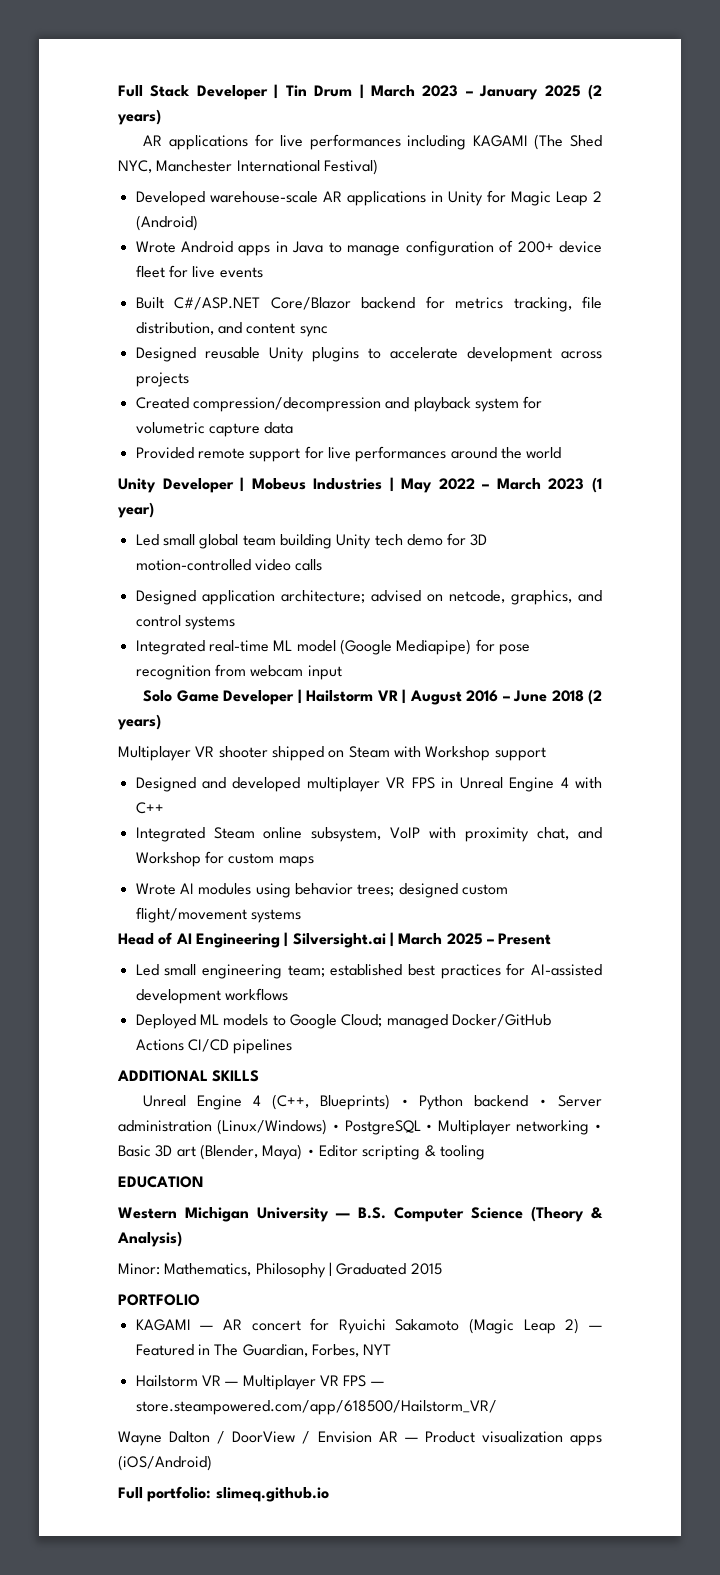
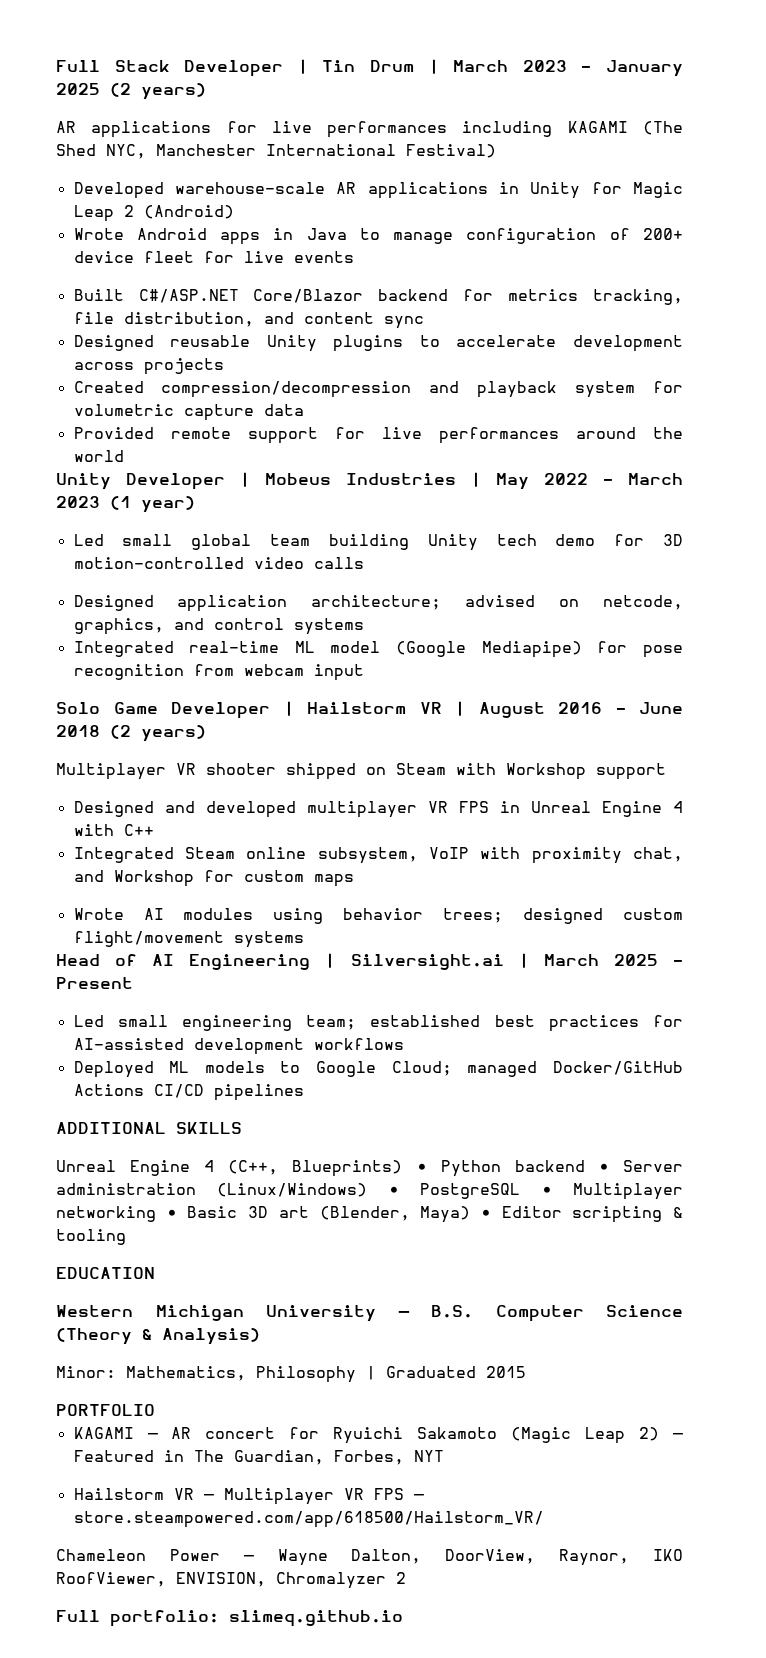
[118,1431,602,1446] [118,1455,212,1471] Wayne Dalton / DoorView / Envision AR — Product visualization apps (iOS/Android) -> [56,1549,683,1566] [56,1572,406,1589] Chameleon Power — Wayne Dalton, DoorView, Raynor, IKO RoofViewer, ENVISION, Chromalyzer 2

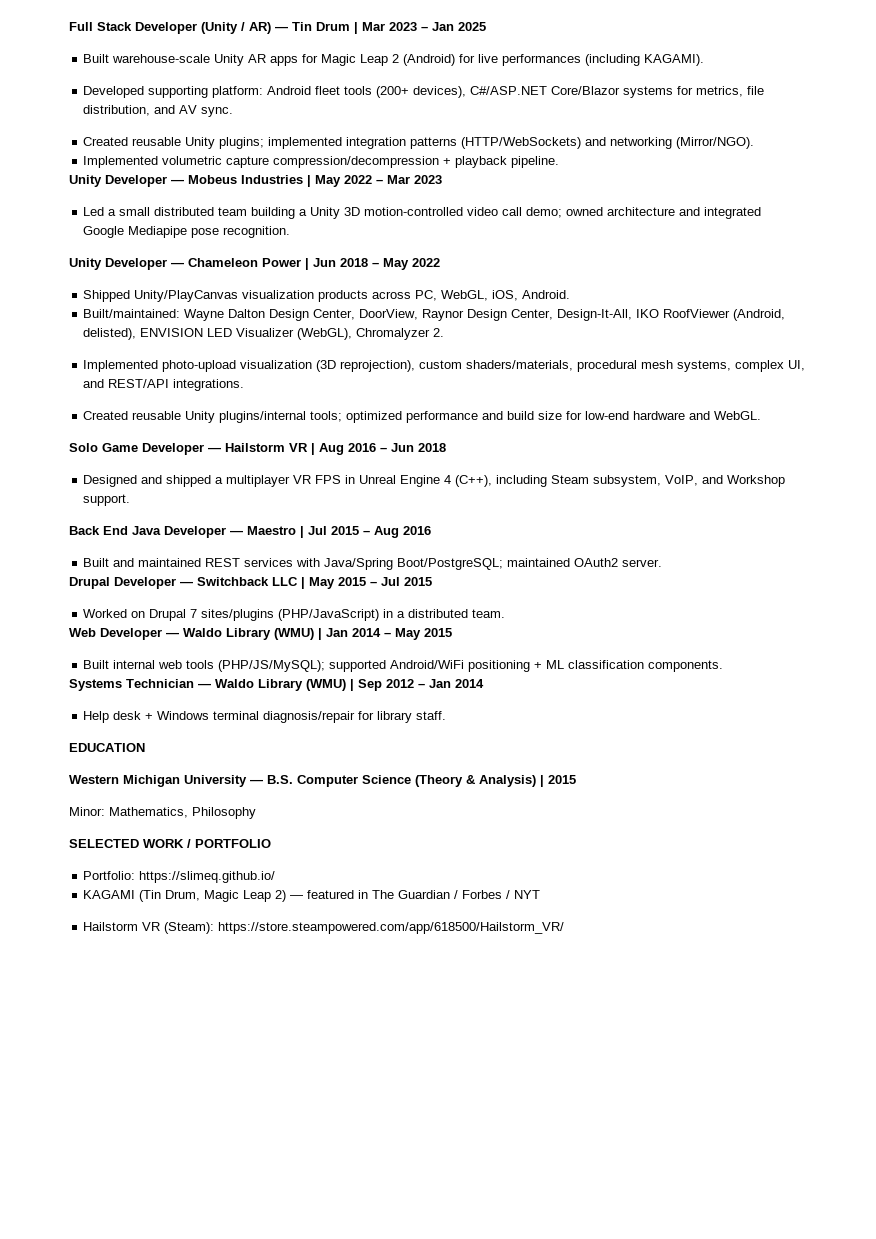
[297,59,308,74] | -> [201,22,288,34] (Unity / AR) —
[453,60,509,72] March -> [362,22,385,31] Mar
[606,60,684,77] [56,83,206,100] [56,121,683,138] [56,144,496,159] [73,182,581,199] January 2025 (2 years) // AR applications for live performances including KAGAMI (The Shed NYC, Manchester International Festival) // Developed warehouse-scale AR applications in Unity -> [432,22,486,31] [83,54,299,66] Jan 2025 // Built warehouse-scale Unity AR apps
[73,228,683,245] [73,251,354,263] [73,289,683,305] [73,312,424,329] [73,335,683,352] [73,358,224,375] [73,381,683,398] [73,404,304,421] [73,427,683,444] [73,450,124,462] [56,472,250,490] // Wrote Android apps in Java to manage configuration of 200+ device fleet for live events // Built C#/ASP.NET Core/Blazor backend for metrics tracking, file distribution, and content sync // Designed reusable Unity plugins to accelerate development across projects // Created compression/decompression and playback system for volumetric capture data // Provided remote support for live performances around the world // Unity Developer | -> [459,54,705,66] [83,86,765,98] [83,105,234,117] [83,137,755,149] [83,156,560,168] [69,175,184,187] for live performances (including KAGAMI). // Developed supporting platform: Android fleet tools (200+ devices), C#/ASP.NET Core/Blazor systems for metrics, file distribution, and AV sync. // Created reusable Unity plugins; implemented integration patterns (HTTP/WebSockets) and networking (Mirror/NGO). // Implemented volumetric capture compression/decompression + playback pipeline. // Unity Developer —
[628,473,683,485] [56,496,195,513] [73,534,683,551] [73,557,364,569] [73,595,683,612] [73,618,364,635] [73,641,683,658] [73,664,364,681] March 2023 (1 year) // Led small global team building Unity tech demo for 3D motion-controlled video calls // Designed application architecture; advised on netcode, graphics, and control systems // Integrated real-time ML model (Google Mediapipe) for pose recognition from webcam input -> [387,175,442,184] [83,207,762,219] [83,226,291,238] [69,258,440,270] [83,290,571,302] [83,309,786,321] [83,328,445,340] [83,360,806,372] [83,379,245,391] [83,411,762,423] Mar 2023 // Led a small distributed team building a Unity 3D motion-controlled video call demo; owned architecture and integrated Google Mediapipe pose recognition. // Unity Developer — Chameleon Power | Jun 2018 – May 2022 // Shipped Unity/PlayCanvas visualization products across PC, WebGL, iOS, Android. // Built/maintained: Wayne Dalton Design Center, DoorView, Raynor Design Center, Design-It-All, IKO RoofViewer (Android, delisted), ENVISION LED Visualizer (WebGL), Chromalyzer 2. // Implemented photo-upload visualization (3D reprojection), custom shaders/materials, procedural mesh systems, complex UI, and REST/API integrations. // Created reusable Unity plugins/internal tools; optimized performance and build size for low-end hardware and WebGL.
[283,701,294,716] | -> [208,447,221,452] —
[478,702,545,718] August -> [319,443,344,455] Aug
[639,702,683,714] [56,725,206,742] [56,763,666,780] June 2018 (2 years) // Multiplayer VR shooter shipped on Steam with Workshop support -> [391,443,446,452] Jun 2018
[205,801,296,818] developed -> [166,475,224,487] shipped a
[73,824,154,836] [73,847,683,864] [73,870,354,887] [73,908,683,924] [73,931,304,948] [56,953,683,970] [56,977,133,989] [73,1015,683,1032] [73,1038,404,1055] [73,1061,683,1078] [73,1084,304,1101] [56,1122,242,1134] [56,1160,683,1177] [56,1183,683,1200] [56,1206,683,1223] [56,1229,126,1245] with C++ // Integrated Steam online subsystem, VoIP with proximity chat, and Workshop for custom maps // Wrote AI modules using behavior trees; designed custom flight/movement systems // Head of AI Engineering | Silversight.ai | March 2025 – Present // Led small engineering team; established best practices for AI-assisted development workflows // Deployed ML models to Google Cloud; managed Docker/GitHub Actions CI/CD pipelines // ADDITIONAL SKILLS // Unreal Engine 4 (C++, Blueprints) • Python backend • Server administration (Linux/Windows) • PostgreSQL • Multiplayer networking • Basic 3D art (Blender, Maya) • Editor scripting & tooling -> [455,475,786,487] [83,494,131,506] [69,526,431,538] [83,558,663,570] [69,577,432,589] [83,609,506,621] [69,628,452,640] [83,660,724,672] [69,679,484,691] [83,711,447,723] (C++), including Steam subsystem, VoIP, and Workshop support. // Back End Java Developer — Maestro | Jul 2015 – Aug 2016 // Built and maintained REST services with Java/Spring Boot/PostgreSQL; maintained OAuth2 server. // Drupal Developer — Switchback LLC | May 2015 – Jul 2015 // Worked on Drupal 7 sites/plugins (PHP/JavaScript) in a distributed team. // Web Developer — Waldo Library (WMU) | Jan 2014 – May 2015 // Built internal web tools (PHP/JS/MySQL); supported Android/WiFi positioning + ML classification components. // Systems Technician — Waldo Library (WMU) | Sep 2012 – Jan 2014 // Help desk + Windows terminal diagnosis/repair for library staff.
(260, 1336) none -> [540,775,576,787] | 2015
[366,1366,526,1380] | Graduated 2015 // -> [69,839,191,848] // SELECTED WORK /
[73,1427,572,1444] // KAGAMI — AR concert for Ryuichi Sakamoto (Magic -> [83,871,276,883] [83,890,240,902] // Portfolio: https://slimeq.github.io/ // KAGAMI (Tin Drum, Magic
[73,1450,154,1462] Featured -> [307,890,355,899] featured
[233,1450,404,1465] Guardian, Forbes, -> [398,890,511,899] Guardian / Forbes /
[203,1488,424,1505] [73,1511,544,1528] [56,1549,683,1566] [56,1572,406,1589] [56,1610,403,1627] — Multiplayer VR FPS — store.steampowered.com/app/618500/Hailstorm_VR/ // Chameleon Power — Wayne Dalton, DoorView, Raynor, IKO RoofViewer, ENVISION, Chromalyzer 2 // Full portfolio: slimeq.github.io -> [164,922,565,934] (Steam): https://store.steampowered.com/app/618500/Hailstorm_VR/

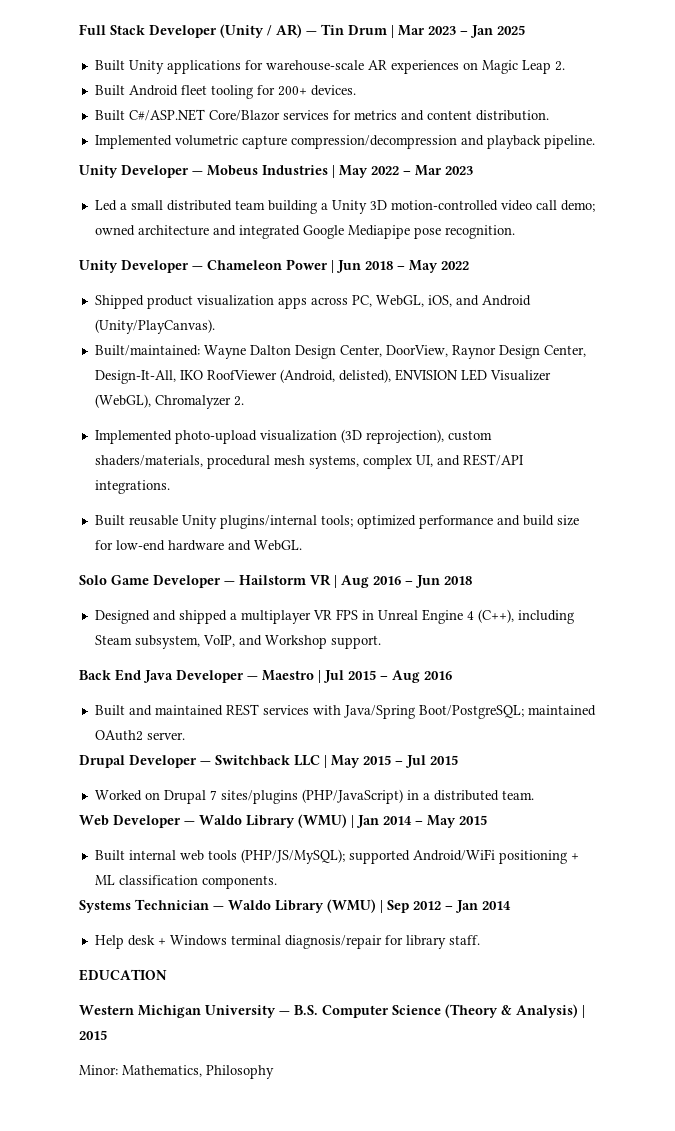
[112,54,705,66] [83,86,765,98] [83,105,234,117] [83,137,755,149] warehouse-scale Unity AR apps for Magic Leap 2 (Android) for live performances (including KAGAMI). // Developed supporting platform: Android fleet tools (200+ devices), C#/ASP.NET Core/Blazor systems for metrics, file distribution, and AV sync. // Created reusable Unity plugins; implemented integration patterns (HTTP/WebSockets) and networking (Mirror/NGO). -> [128,60,565,74] [94,85,356,99] [94,109,549,121] Unity applications for warehouse-scale AR experiences on Magic Leap 2. // Built Android fleet tooling for 200+ devices. // Built C#/ASP.NET Core/Blazor services for metrics and content distribution.
[443,158,452,165] + -> [460,135,484,146] and
[134,290,369,302] Unity/PlayCanvas visualization products -> [146,295,307,309] product visualization apps
[522,290,571,299] Android. -> [455,295,531,306] [94,319,215,334] and Android (Unity/PlayCanvas).
[83,411,129,420] Created -> [94,515,125,526] Built
[69,839,271,848] [83,871,276,883] [83,890,541,902] [83,922,565,934] // SELECTED WORK / PORTFOLIO // Portfolio: https://slimeq.github.io/ // KAGAMI (Tin Drum, Magic Leap 2) — featured in The Guardian / Forbes / NYT // Hailstorm VR (Steam): https://store.steampowered.com/app/618500/Hailstorm_VR/ -> (274, 1072) none

